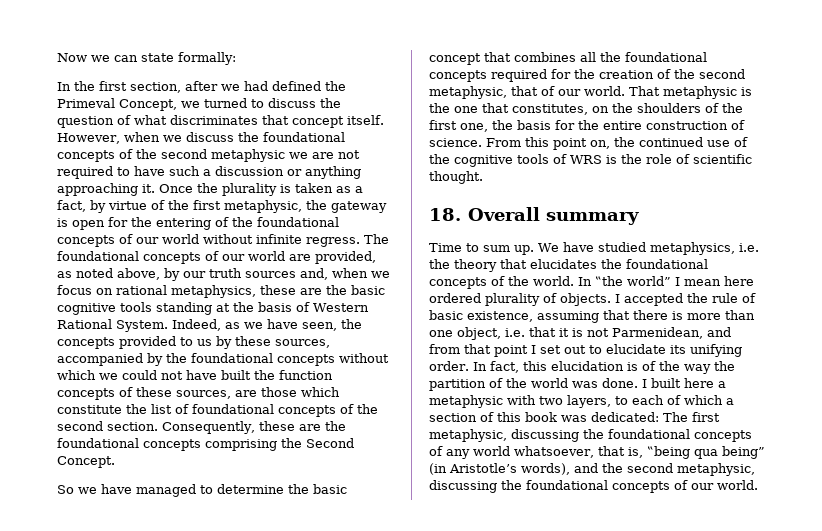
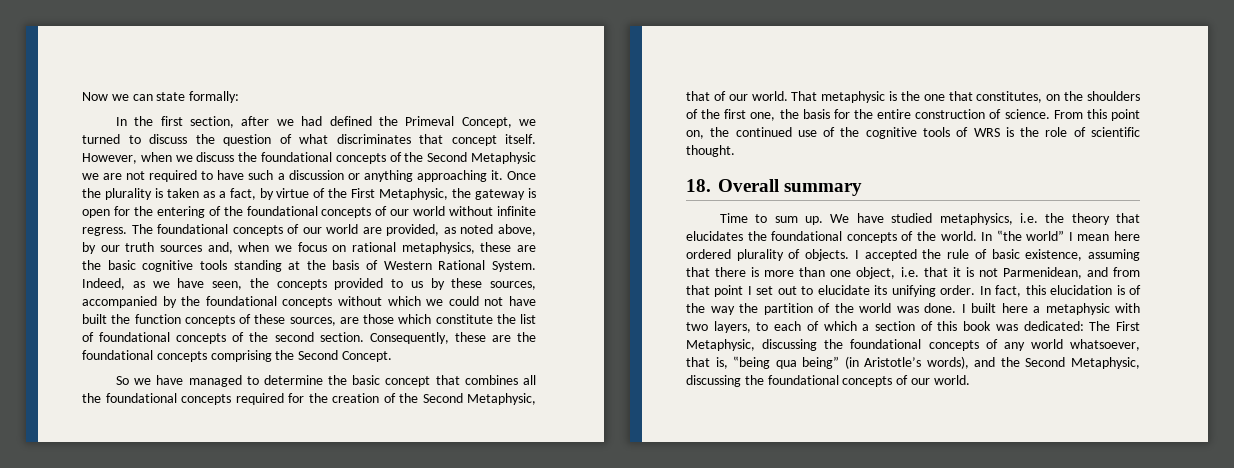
[161,149,285,162] second metaphysic -> [427,152,536,164] Second Metaphysic
[193,200,302,213] first metaphysic, -> [351,188,449,200] First Metaphysic,
[699,69,745,79] [429,86,507,99] second metaphysic, -> [422,393,536,405] Second Metaphysic,
[692,412,720,422] [429,429,507,442] first metaphysic, -> [1116,321,1140,331] [686,339,755,351] First Metaphysic,
[627,463,755,476] second metaphysic, -> [1025,357,1140,369] Second Metaphysic,

